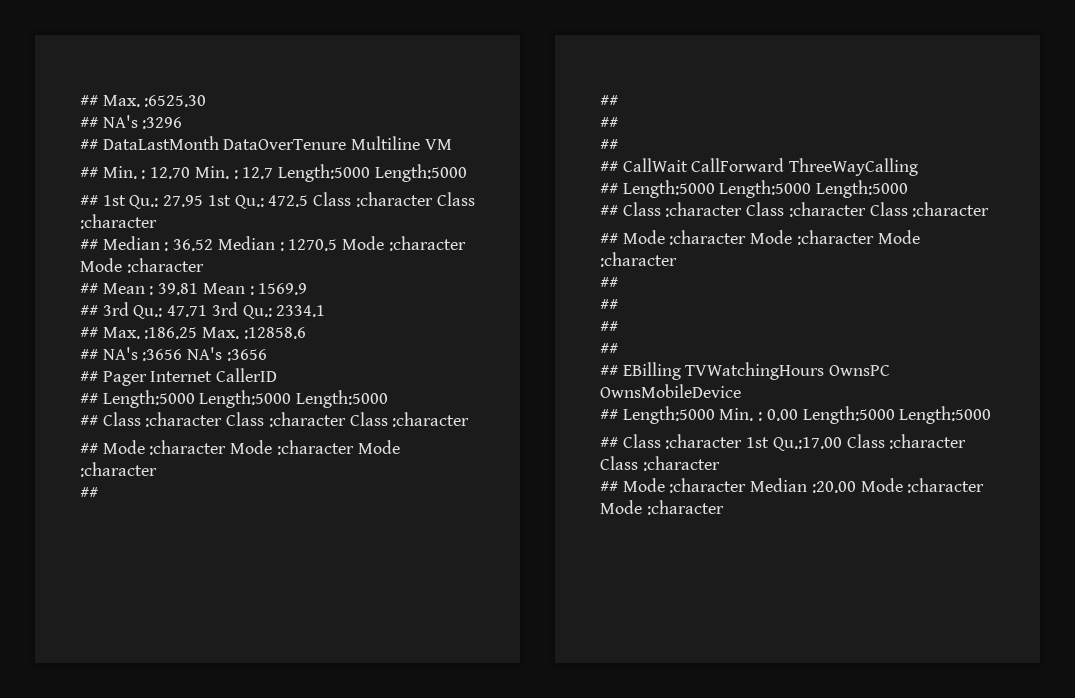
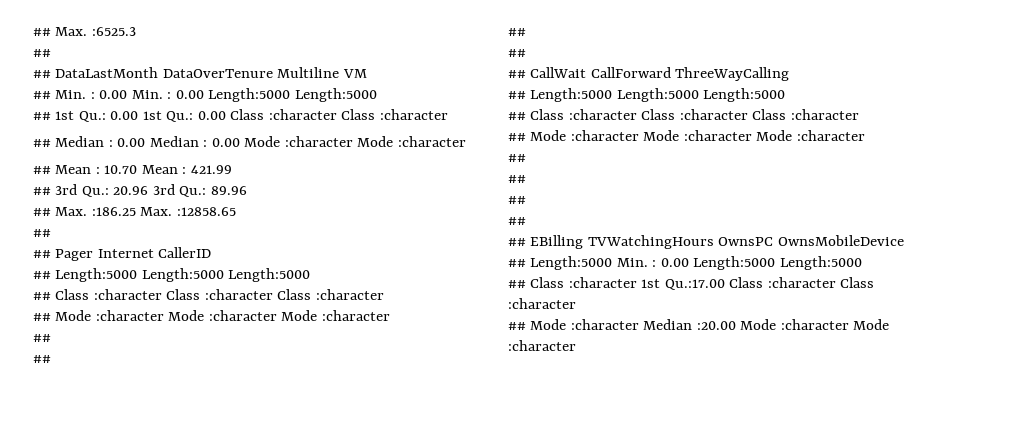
[80,95,207,107] [80,115,183,129] ## Max. :6525.30 // ## NA's :3296 -> [33,27,136,36] [33,49,51,57] ## Max. :6525.3 // ##
[150,166,274,179] 12.70 Min. : 12.7 -> [99,90,204,99] 0.00 Min. : 0.00
[163,195,309,209] 27.95 1st Qu.: 472.5 -> [110,111,226,122] 0.00 1st Qu.: 0.00
[173,236,338,251] 36.52 Median : 1270.5 -> [117,136,240,147] 0.00 Median : 0.00
[158,283,308,295] 39.81 Mean : 1569.9 -> [104,165,232,174] 10.70 Mean : 421.99
[167,302,326,319] 47.71 3rd Qu.: 2334.1 -> [113,184,247,197] 20.96 3rd Qu.: 89.96
[243,327,306,339] [80,347,267,361] :12858.6 // ## NA's :3656 NA's :3656 -> [176,207,236,216] [33,229,51,237] :12858.65 // ##

